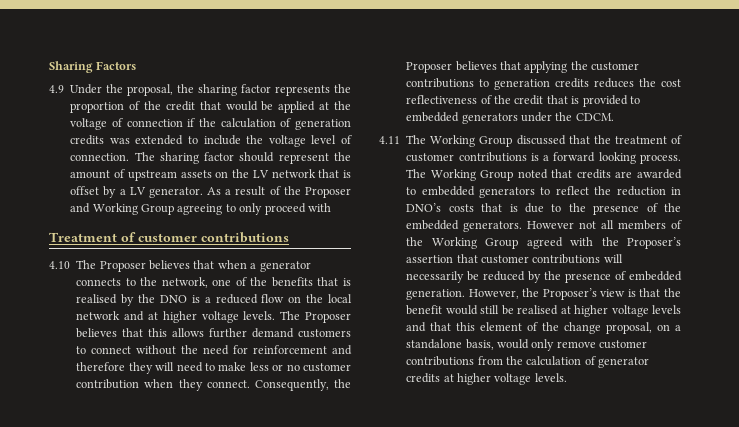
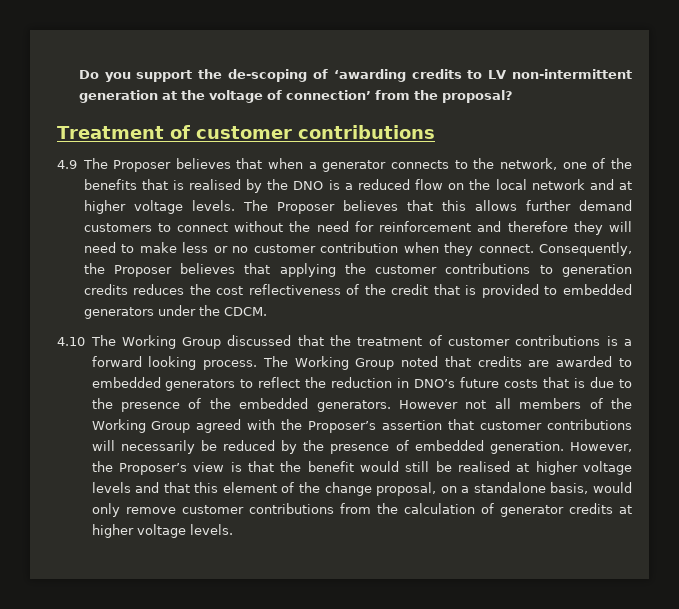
[49,61,137,73] [49,84,352,96] [70,101,351,113] [70,118,351,130] [70,135,352,147] [70,152,351,164] [70,169,351,181] [70,186,352,198] [70,203,331,215] Sharing Factors // 4.9 Under the proposal, the sharing factor represents the proportion of the credit that would be applied at the voltage of connection if the calculation of generation credits was extended to include the voltage level of connection. The sharing factor should represent the amount of upstream assets on the LV network that is offset by a LV generator. As a result of the Proposer and Working Group agreeing to only proceed with -> [78,69,632,82] [78,90,513,103] Do you support the de-scoping of ‘awarding credits to LV non-intermittent generation at the voltage of connection’ from the proposal?
[49,261,70,269] 4.10 -> [57,160,77,169] 4.9
[379,136,400,144] 4.11 -> [57,337,85,346] 4.10
(442, 207) none -> [460,377,500,388] future

